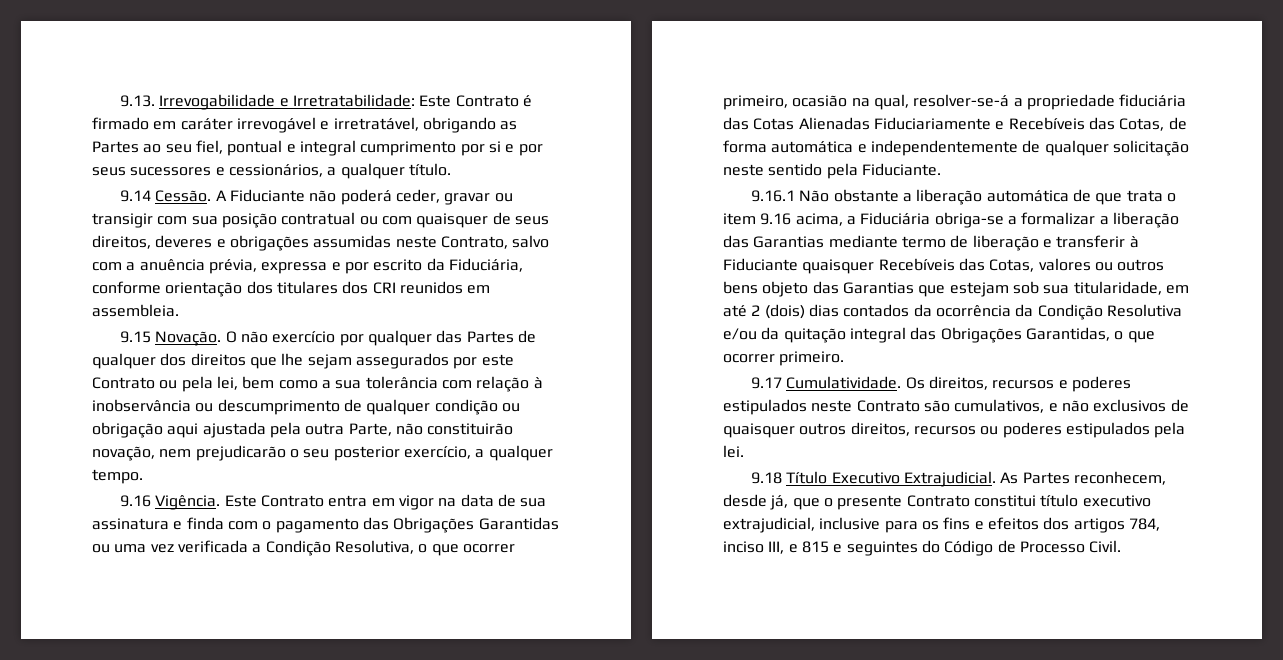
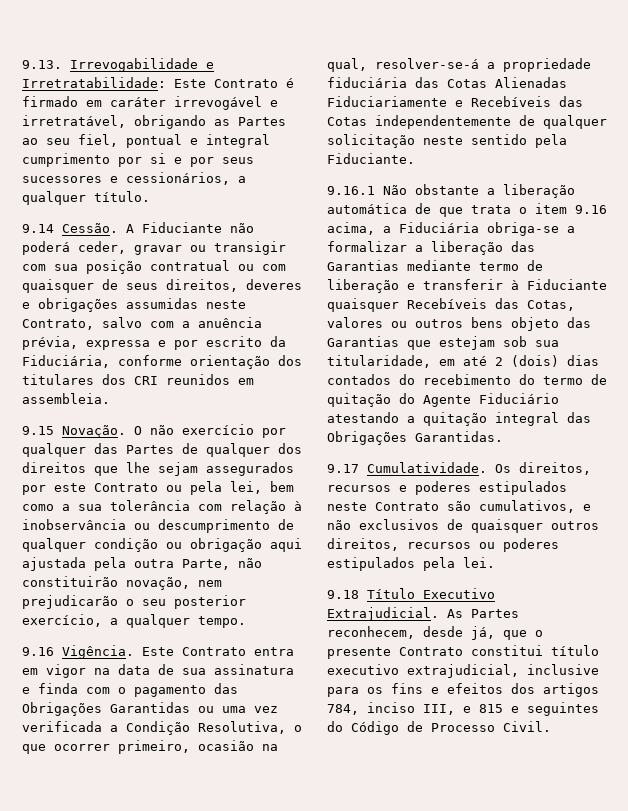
[1119,117,1187,131] [723,140,867,153] Cotas, de forma automática e -> [327,117,367,126] Cotas
[913,304,1182,320] [723,327,1155,343] [723,351,845,366] da ocorrência da Condição Resolutiva e/ou da quitação integral das Obrigações Garantidas, o que ocorrer primeiro. -> [399,374,607,385] [327,393,559,407] [327,412,591,426] [327,431,503,445] do recebimento do termo de quitação do Agente Fiduciário atestando a quitação integral das Obrigações Garantidas.

